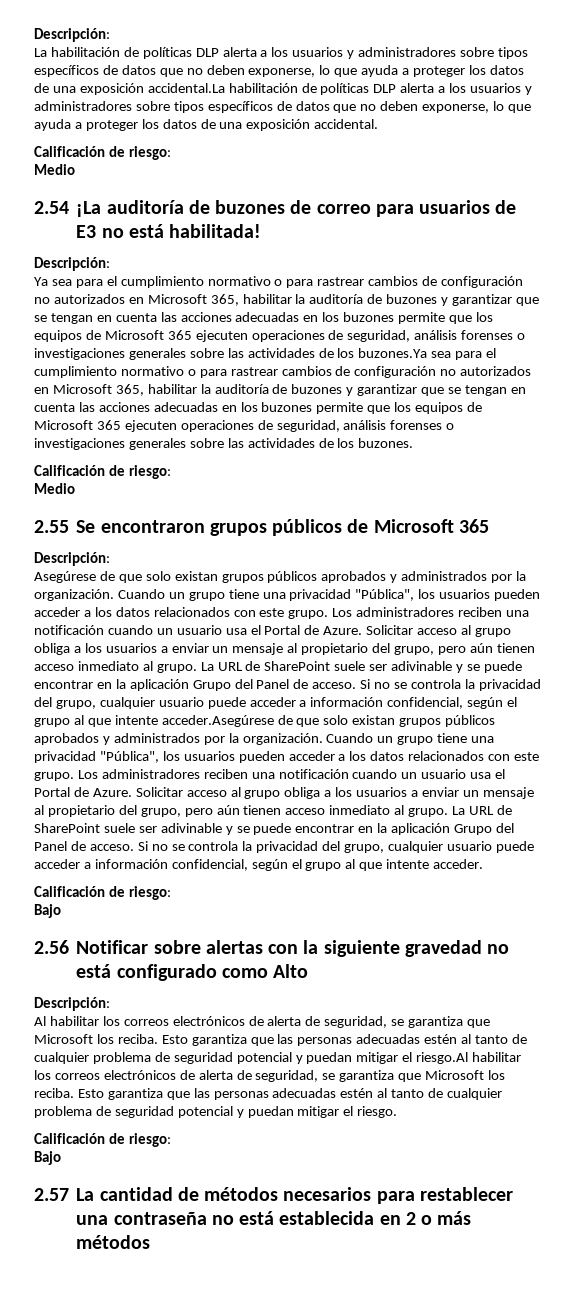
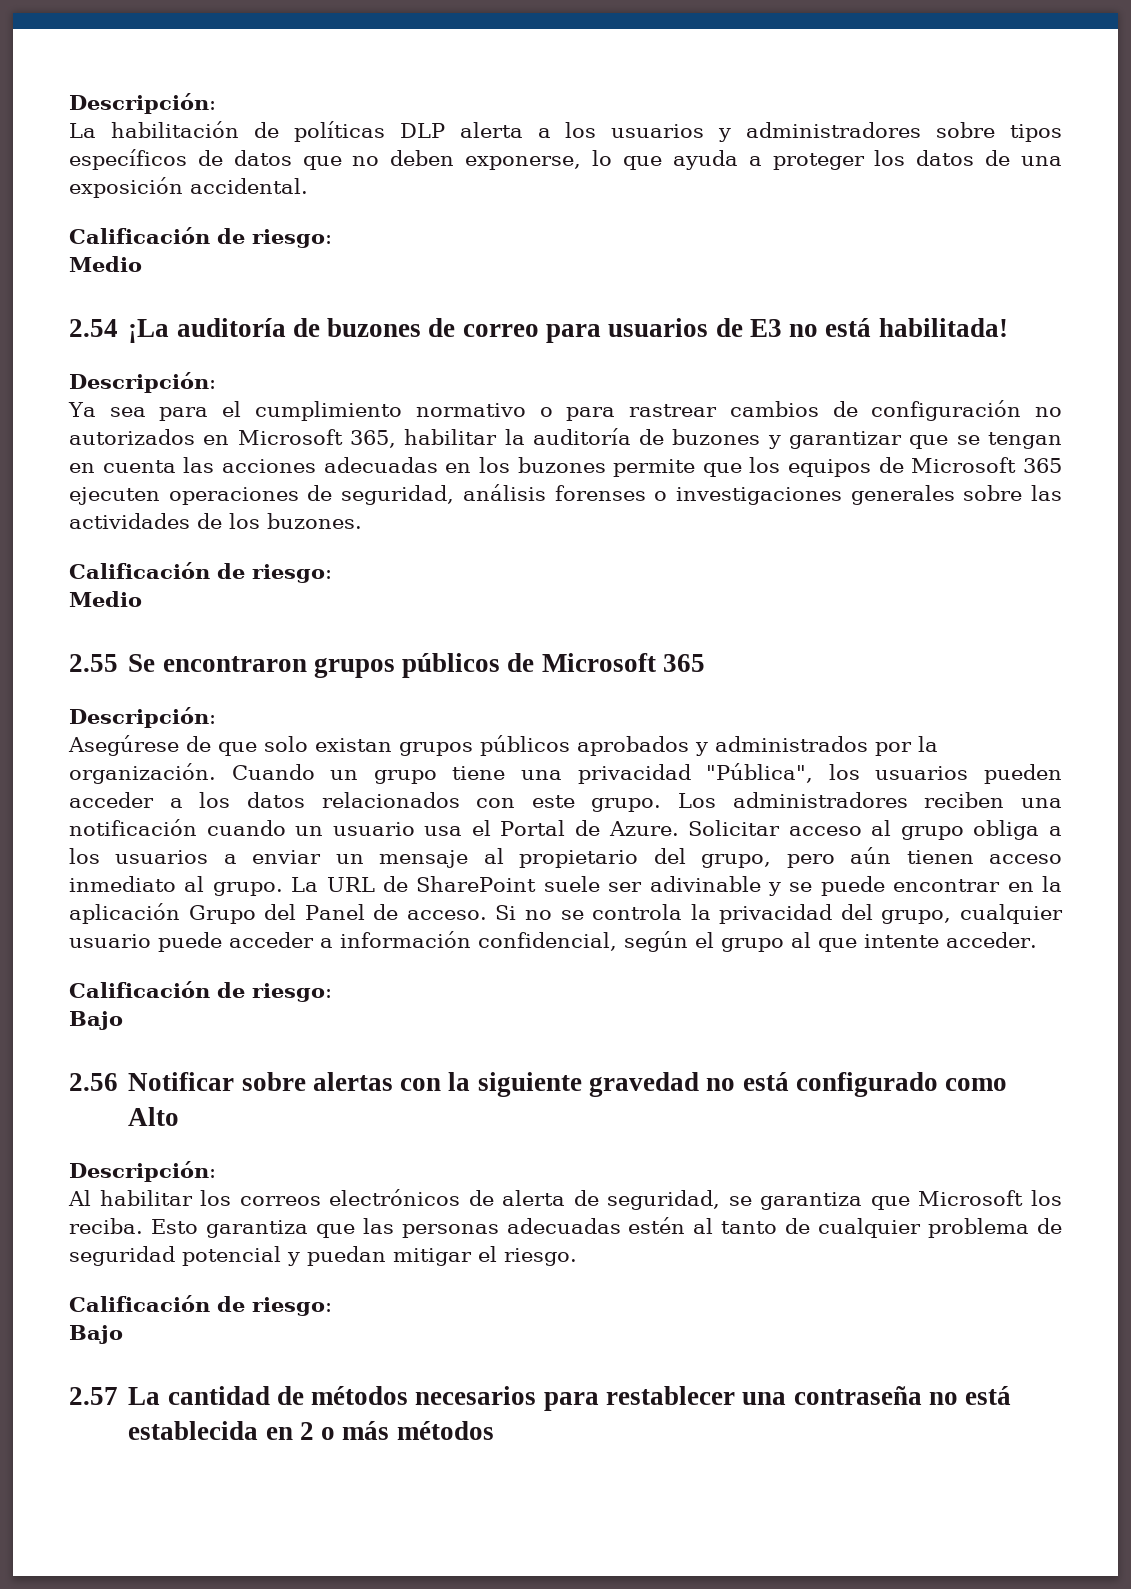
[147,83,532,95] [34,101,532,113] [34,119,311,131] accidental.La habilitación de políticas DLP alerta a los usuarios y administradores sobre tipos específicos de datos que no deben exponerse, lo que ayuda a proteger los datos de una exposición -> (183, 187) none
[358,348,497,360] [34,366,532,378] [34,384,526,396] [34,402,483,414] [34,420,455,432] [34,438,355,450] buzones.Ya sea para el cumplimiento normativo o para rastrear cambios de configuración no autorizados en Microsoft 365, habilitar la auditoría de buzones y garantizar que se tengan en cuenta las acciones adecuadas en los buzones permite que los equipos de Microsoft 365 ejecuten operaciones de seguridad, análisis forenses o investigaciones generales sobre las actividades de los -> (260, 521) none
[161,715,496,727] [34,733,495,745] [34,751,540,763] [34,769,506,781] [34,787,534,799] [34,805,512,817] [34,823,514,835] [34,841,534,853] [34,859,430,871] acceder.Asegúrese de que solo existan grupos públicos aprobados y administrados por la organización. Cuando un grupo tiene una privacidad "Pública", los usuarios pueden acceder a los datos relacionados con este grupo. Los administradores reciben una notificación cuando un usuario usa el Portal de Azure. Solicitar acceso al grupo obliga a los usuarios a enviar un mensaje al propietario del grupo, pero aún tienen acceso inmediato al grupo. La URL de SharePoint suele ser adivinable y se puede encontrar en la aplicación Grupo del Panel de acceso. Si no se controla la privacidad del grupo, cualquier usuario puede acceder a información confidencial, según el grupo al que intente -> (939, 941) none
[416,1052,522,1064] [34,1070,506,1082] [34,1088,503,1100] [34,1106,354,1118] riesgo.Al habilitar los correos electrónicos de alerta de seguridad, se garantiza que Microsoft los reciba. Esto garantiza que las personas adecuadas estén al tanto de cualquier problema de seguridad potencial y puedan mitigar el -> (497, 1254) none

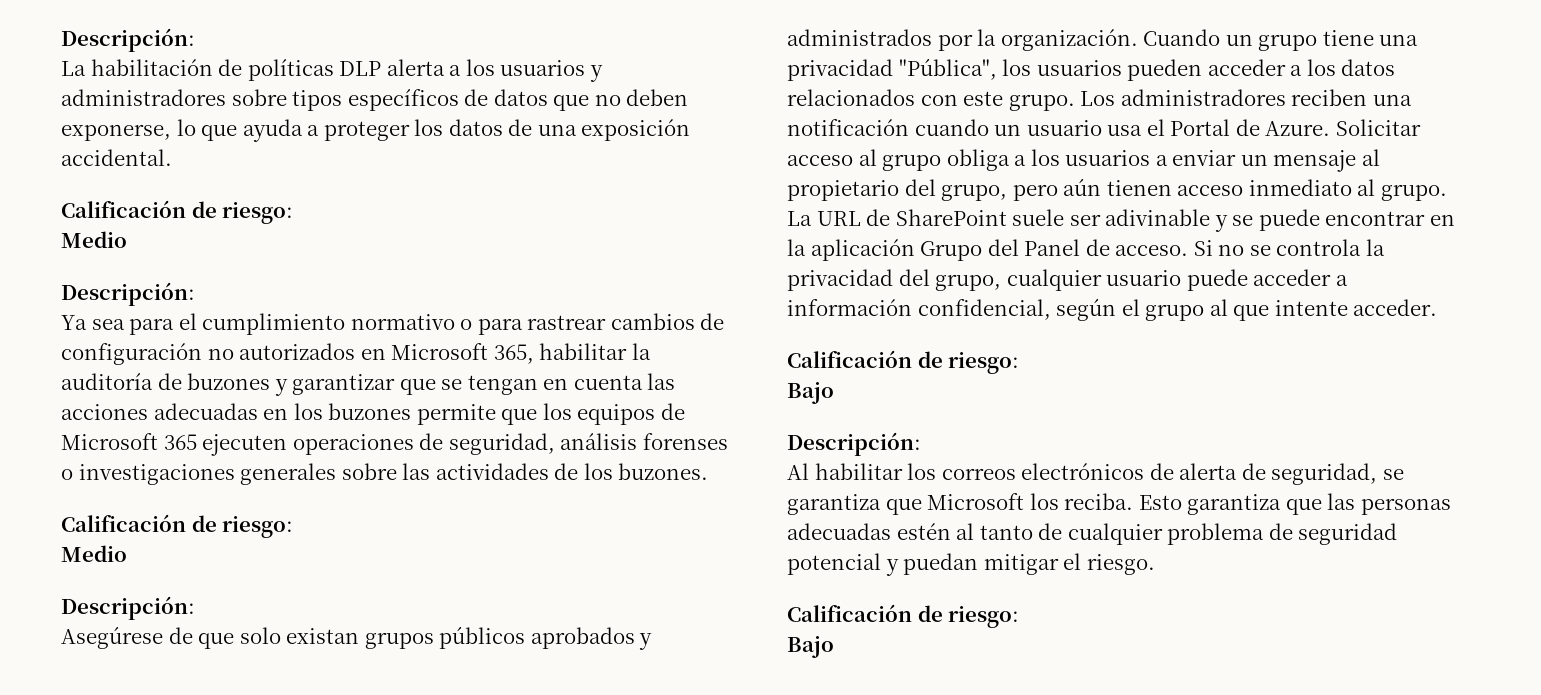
[69,318,1008,343] // 2.54 ¡La auditoría de buzones de correo para usuarios de E3 no está habilitada! -> (127, 239) none
[69,653,705,678] // 2.55 Se encontraron grupos públicos de Microsoft 365 -> (127, 553) none
[69,1072,1008,1097] [128,1107,180,1126] // 2.56 Notificar sobre alertas con la siguiente gravedad no está configurado como Alto -> (834, 393) none
[69,1386,1012,1411] [128,1421,494,1440] // 2.57 La cantidad de métodos necesarios para restablecer una contraseña no está establecida en 2 o más métodos -> (834, 647) none

